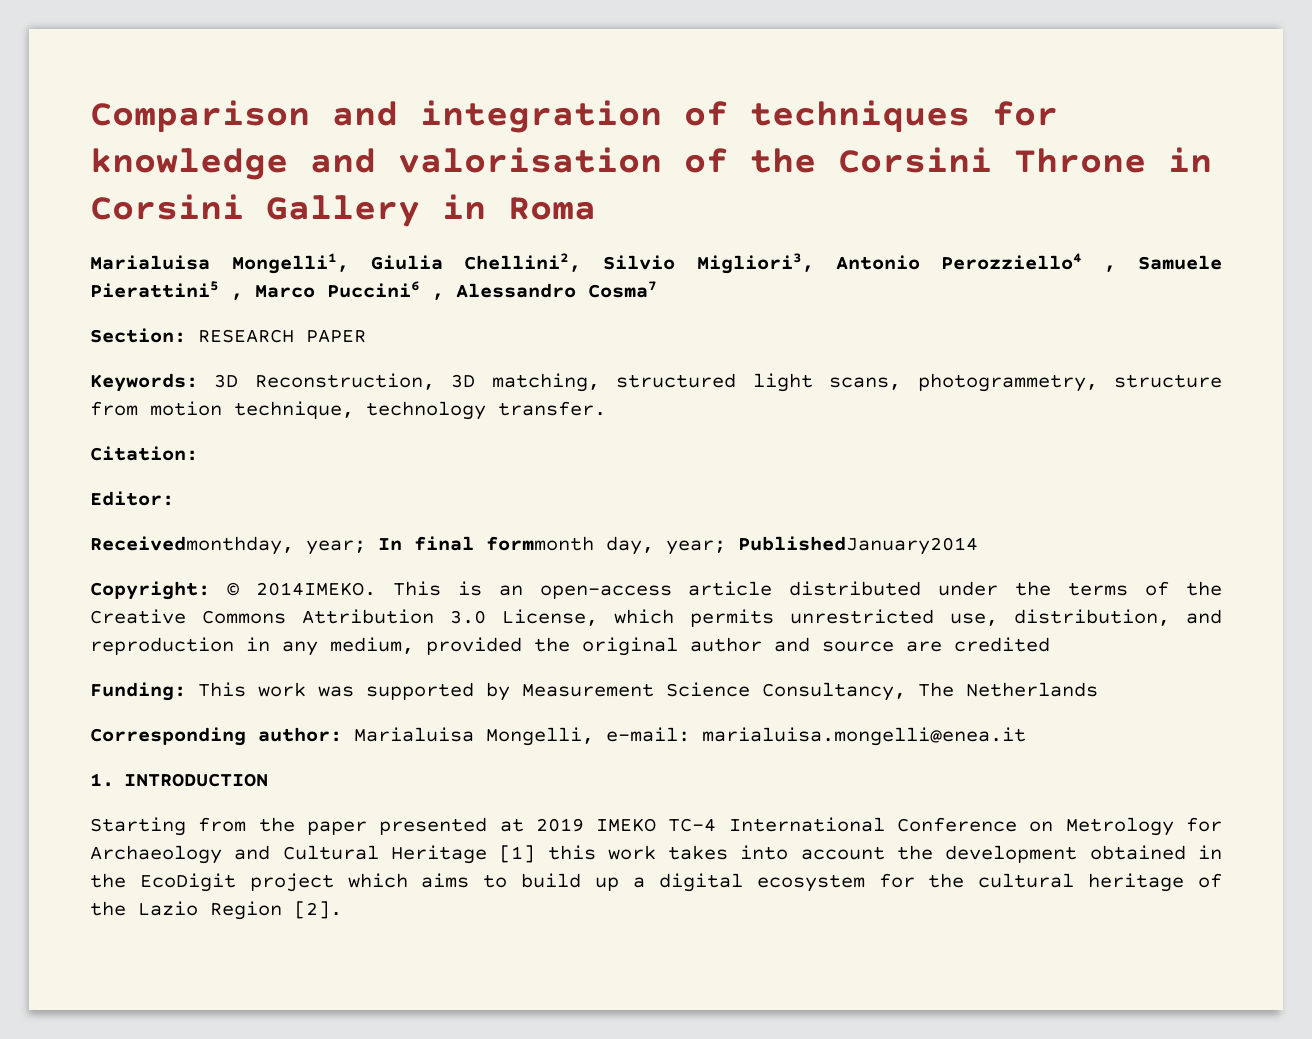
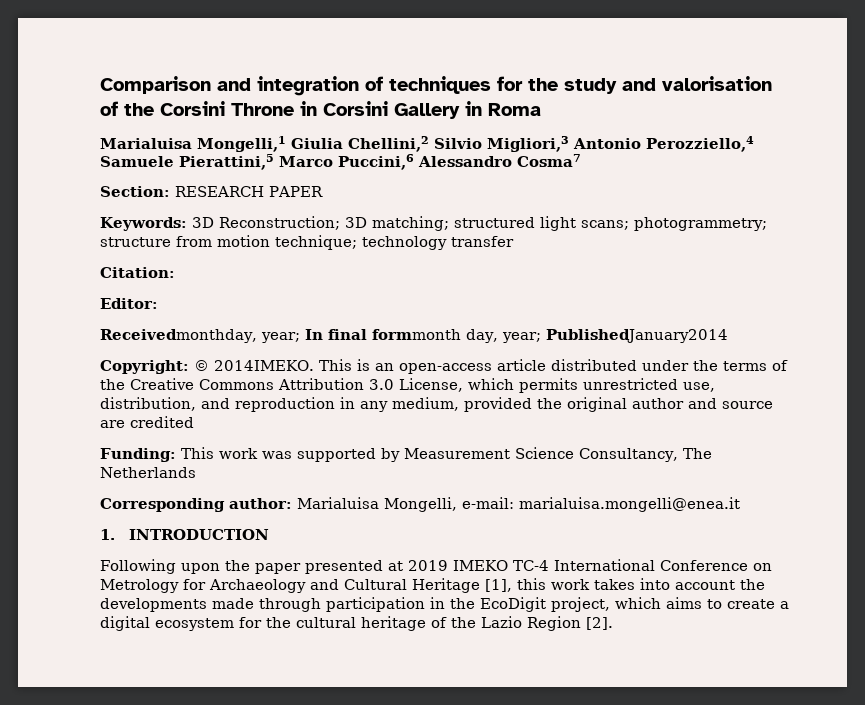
[90,148,288,180] knowledge -> [528,78,617,94] the study
[231,253,1223,274] [90,281,444,300] Mongelli1, Giulia Chellini2, Silvio Migliori3, Antonio Perozziello4 , Samuele Pierattini5 , Marco Puccini6 , -> [197,136,754,152] [100,154,414,170] Mongelli,1 Giulia Chellini,2 Silvio Migliori,3 Antonio Perozziello,4 Samuele Pierattini,5 Marco Puccini,6
[254,373,1222,392] [90,401,606,420] Reconstruction, 3D matching, structured light scans, photogrammetry, structure from motion technique, technology transfer. -> [219,216,767,231] [100,235,514,250] Reconstruction; 3D matching; structured light scans; photogrammetry; structure from motion technique; technology transfer
[90,817,247,836] Starting from -> [100,559,220,574] Following upon
[499,845,536,863] [1] -> [485,579,512,592] [1],
[945,845,1186,863] development obtained -> [100,597,425,612] developments made through participation
[249,873,334,892] project -> [551,597,610,612] project,
[521,873,620,891] build up -> [727,599,775,609] create

